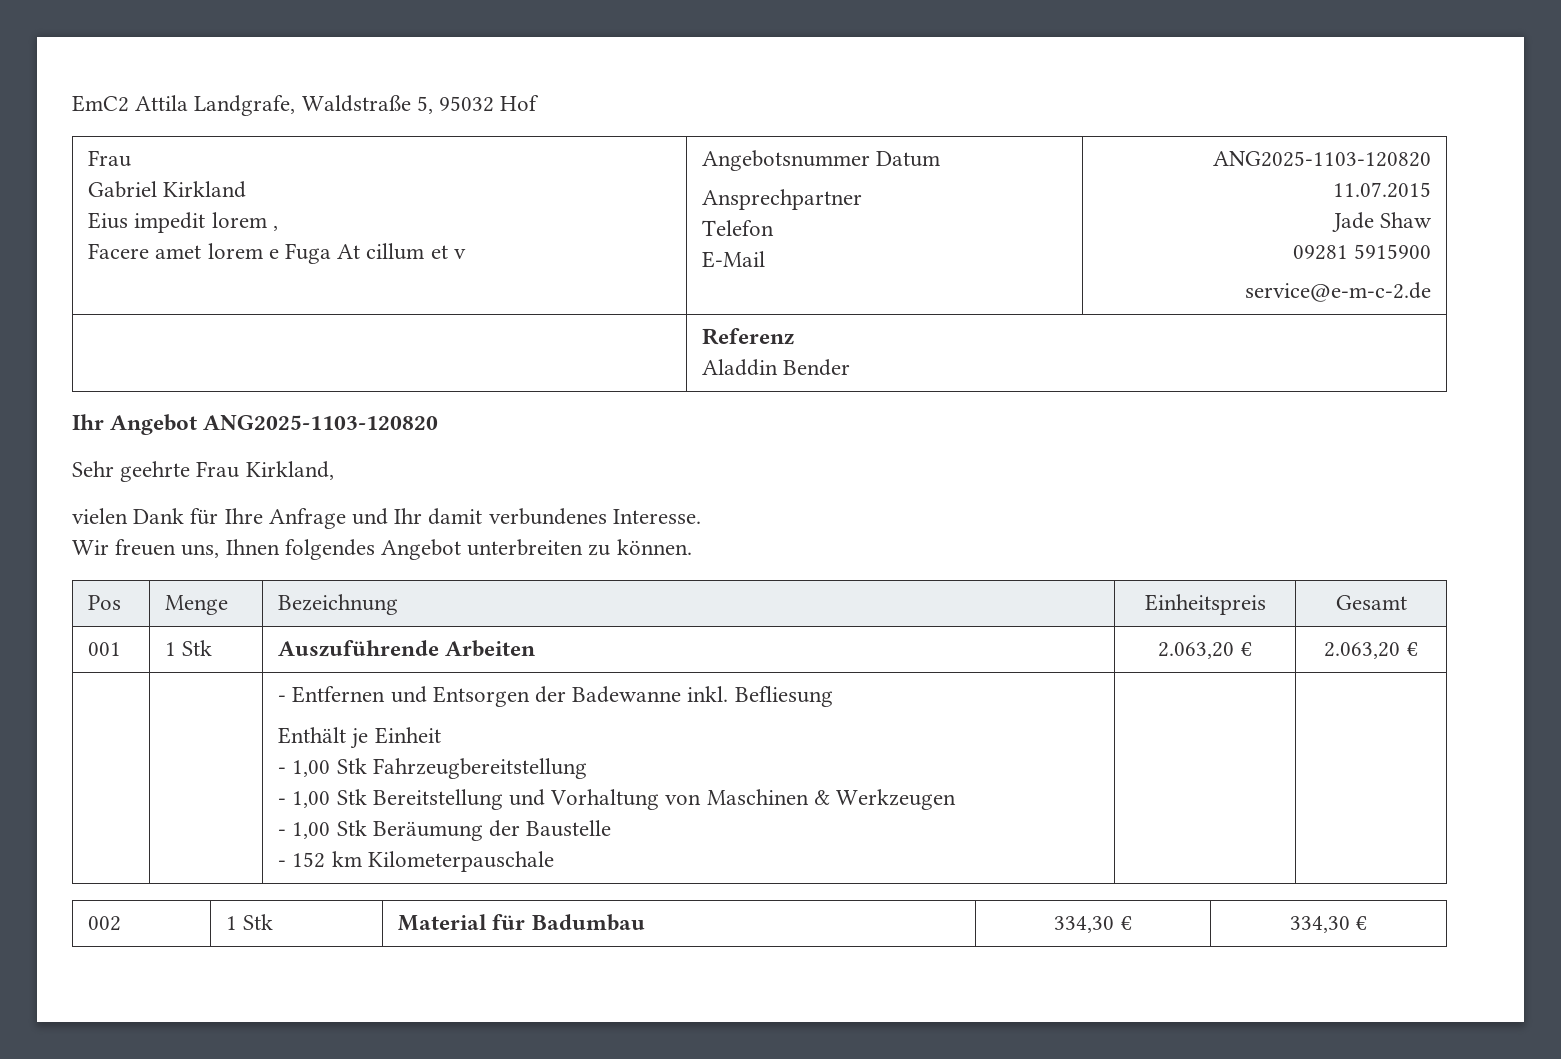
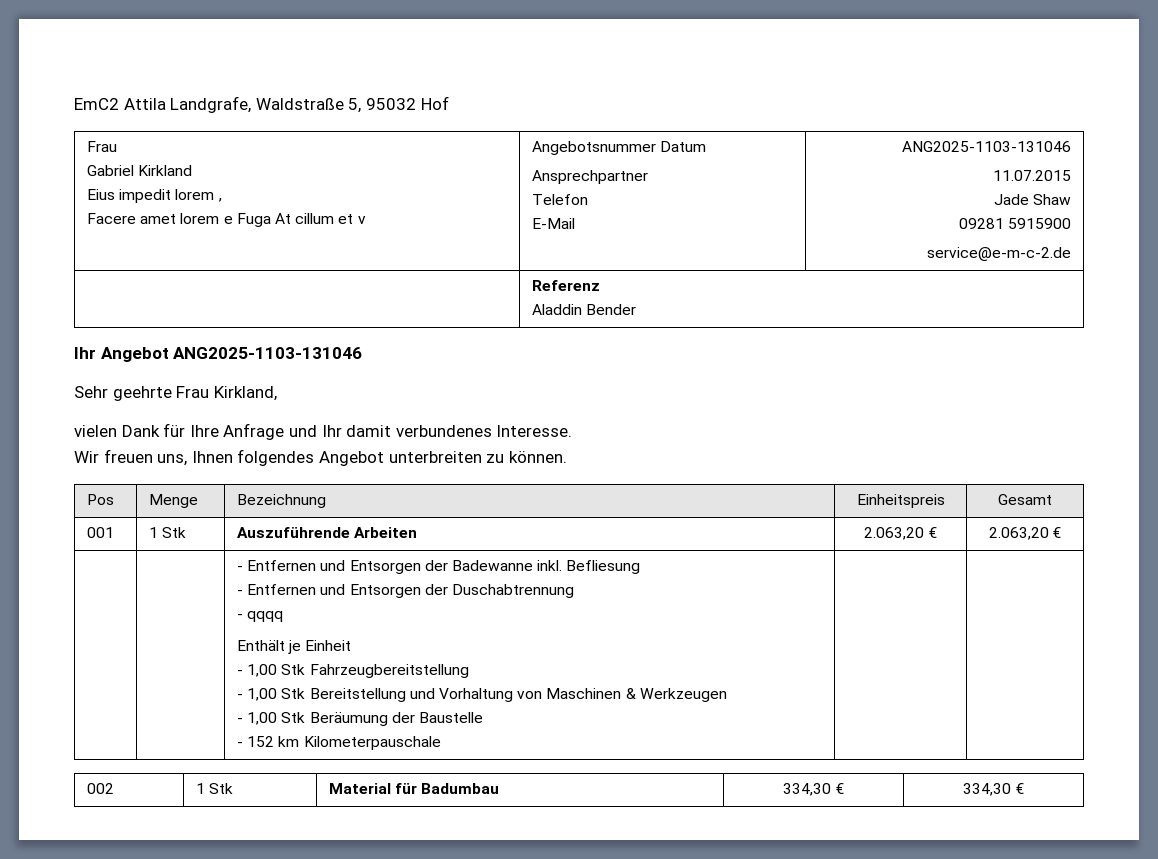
[1212,151,1431,167] ANG2025-1103-120820 -> [901,141,1071,152] ANG2025-1103-131046
[203,415,439,430] ANG2025-1103-120820 -> [173,347,363,359] ANG2025-1103-131046
(833, 696) none -> [237,584,574,598] [237,611,284,622] // - Entfernen und Entsorgen der Duschabtrennung // - qqqq

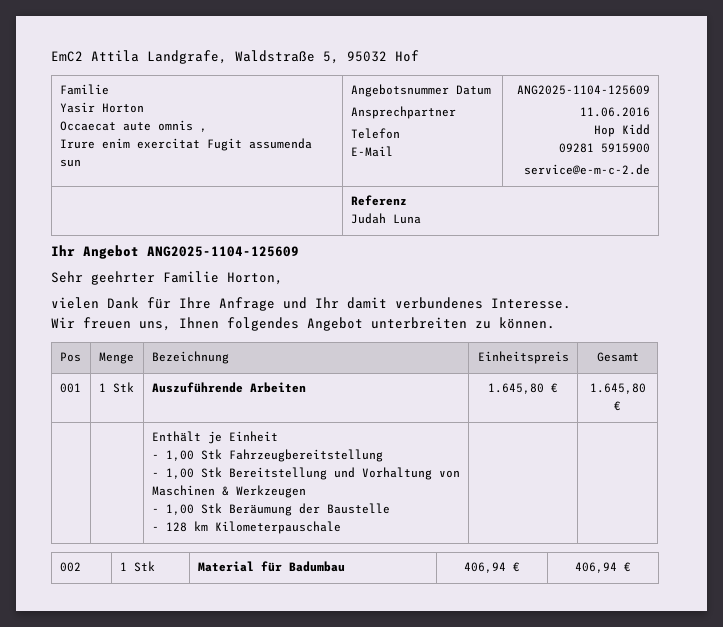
[87,141,118,152] [87,165,193,176] [87,189,222,203] [87,213,366,227] Frau // Gabriel Kirkland // Eius impedit lorem , // Facere amet lorem e Fuga At cillum et v -> [59,84,109,95] [59,102,144,113] [59,120,207,132] [59,138,312,151] [59,159,81,167] Familie // Yasir Horton // Occaecat aute omnis , // Irure enim exercitat Fugit assumenda sun
[901,141,1071,152] [992,170,1071,181] [993,194,1071,205] ANG2025-1103-131046 // 11.07.2015 // Jade Shaw -> [517,85,651,95] [580,107,651,117] [594,124,651,137] ANG2025-1104-125609 // 11.06.2016 // Hop Kidd
[532,304,637,315] Aladdin Bender -> [350,213,421,224] Judah Luna
[173,347,363,359] ANG2025-1103-131046 -> [147,246,299,257] ANG2025-1104-125609
[112,386,277,401] geehrte Frau Kirkland, -> [91,271,283,285] geehrter Familie Horton,
[864,527,937,540] [988,527,1049,540] 2.063,20 € | 2.063,20 -> [488,383,558,394] [589,383,646,394] 1.645,80 € | 1.645,80
[237,560,641,574] [237,584,574,598] [237,611,284,622] - Entfernen und Entsorgen der Badewanne inkl. Befliesung // - Entfernen und Entsorgen der Duschabtrennung // - qqqq // -> (621, 406) none
[247,736,275,747] 152 -> [165,522,187,532] 128
[783,783,844,796] [963,783,1012,796] 334,30 € | 334,30 -> [464,562,520,573] [575,562,617,573] 406,94 € | 406,94

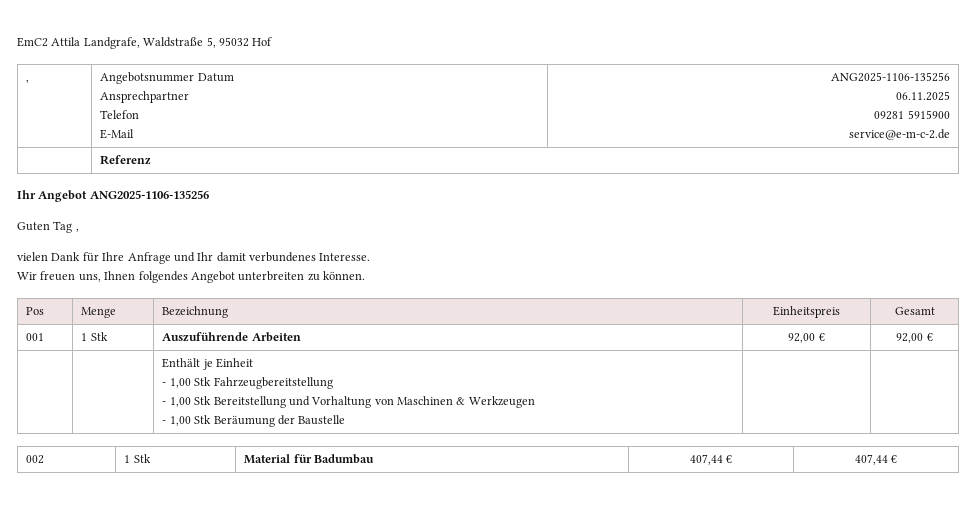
[59,84,109,95] [59,102,144,113] [59,120,207,132] [59,138,312,151] [59,159,81,167] Familie // Yasir Horton // Occaecat aute omnis , // Irure enim exercitat Fugit assumenda sun -> [26,79,30,83] ,
[517,85,651,95] [580,107,651,117] [594,124,651,137] ANG2025-1104-125609 // 11.06.2016 // Hop Kidd -> [830,72,950,82] [895,91,950,101] ANG2025-1106-135256 // 06.11.2025
[350,213,421,224] // Judah Luna -> (152, 160) none
[147,246,299,257] [51,271,283,285] ANG2025-1104-125609 // Sehr geehrter Familie Horton, -> [89,190,209,199] [17,221,79,233] ANG2025-1106-135256 // Guten Tag ,
[488,383,558,394] [589,383,646,394] 1.645,80 € | 1.645,80 -> [788,333,825,343] [896,333,924,343] 92,00 € | 92,00
[151,521,341,534] // - 128 km Kilometerpauschale -> (346, 420) none
[464,562,520,573] [575,562,617,573] 406,94 € | 406,94 -> [689,454,733,465] [854,454,888,465] 407,44 € | 407,44

